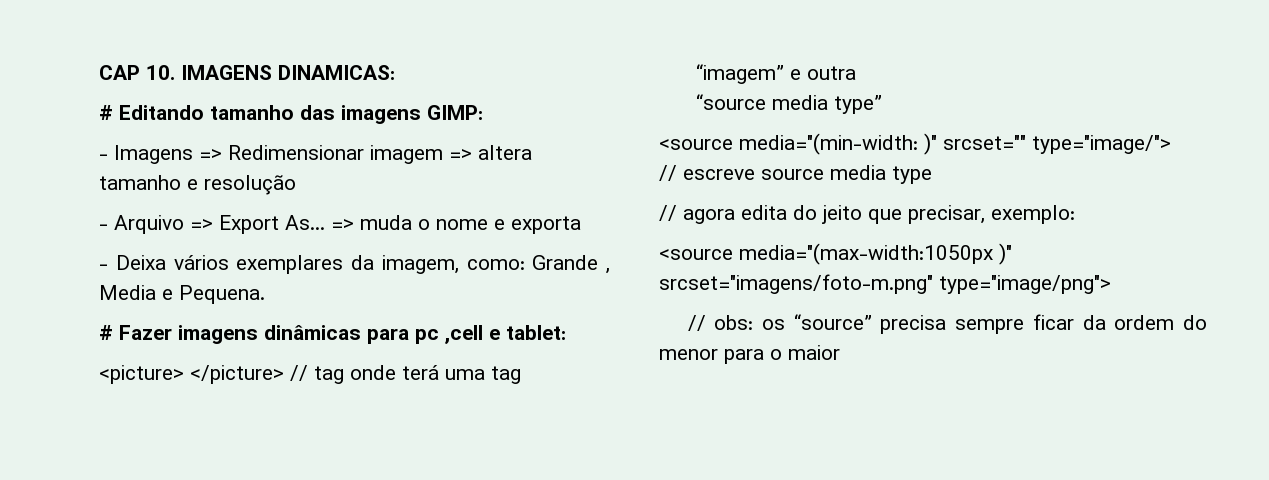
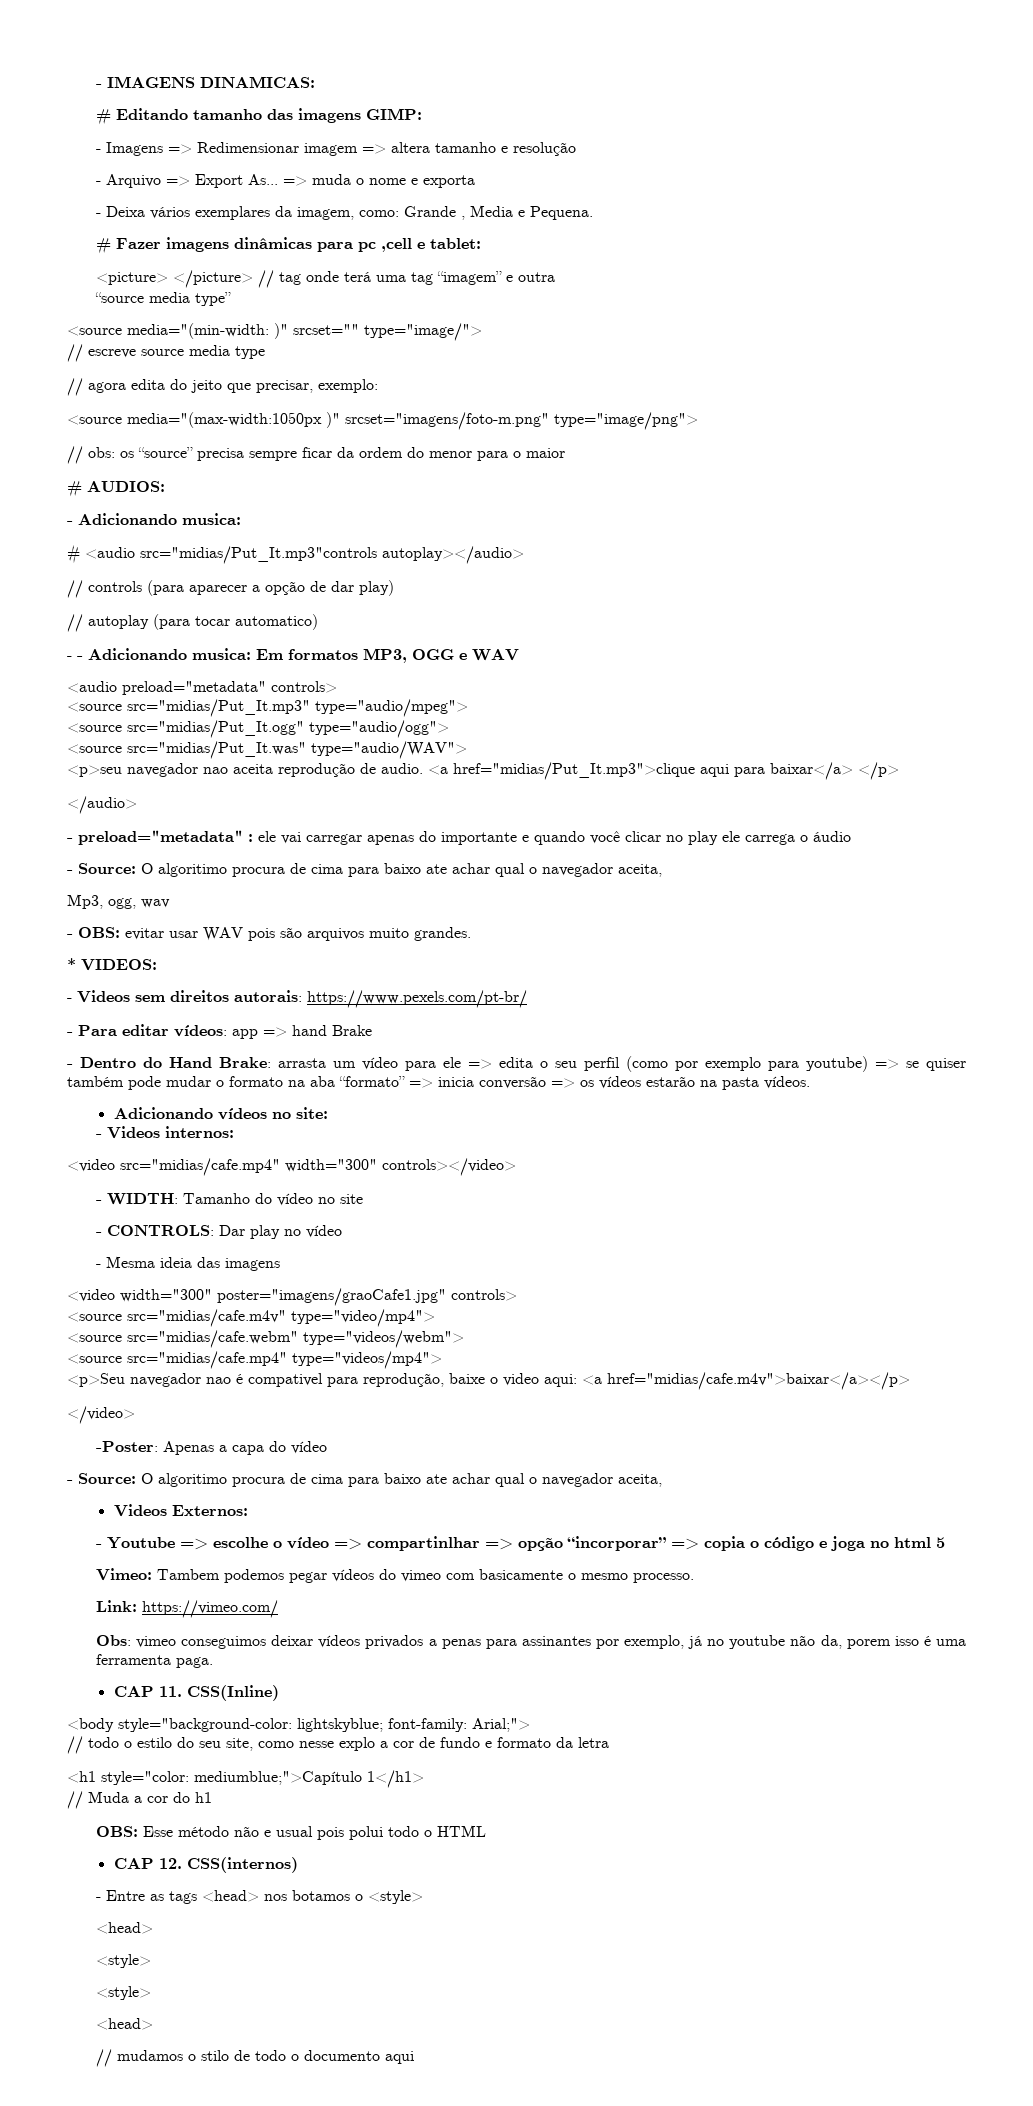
[99,65,176,80] CAP 10. -> [95,84,102,88] -
(840, 352) none -> [67,481,165,497] [67,513,241,525] [67,544,524,564] [67,580,394,598] [67,614,318,632] [67,648,519,663] [67,681,337,695] [67,699,468,717] [67,720,449,738] [67,741,467,759] [67,762,899,780] [67,796,137,814] [67,830,851,845] [67,863,662,877] [67,894,170,909] [67,927,471,941] [67,958,157,971] [67,990,527,1008] [67,1024,372,1039] [67,1056,966,1072] [67,1076,810,1090] [113,1107,328,1120] [95,1126,234,1139] [67,1158,516,1176] [95,1193,363,1206] [95,1225,342,1239] [95,1256,280,1271] [67,1288,517,1306] [67,1309,435,1327] [67,1330,464,1348] [67,1351,442,1369] [67,1372,910,1390] [67,1406,135,1424] [95,1441,327,1455] [67,1473,662,1487] [113,1504,248,1517] [95,1536,945,1551] [95,1568,694,1583] [95,1600,278,1618] [95,1635,967,1649] [95,1654,213,1668] [113,1685,279,1701] [67,1718,530,1732] [67,1736,609,1754] [67,1770,424,1788] [67,1791,212,1809] [95,1825,486,1840] [113,1857,298,1873] [95,1890,423,1904] [95,1922,153,1934] [95,1954,151,1968] [95,1986,151,2000] [95,2018,153,2030] [95,2049,414,2067] // # AUDIOS: // - Adicionando musica: // # <audio src="midias/Put_It.mp3"controls autoplay></audio> // // controls (para aparecer a opção de dar play) // // autoplay (para tocar automatico) // - - Adicionando musica: Em formatos MP3, OGG e WAV // <audio preload="metadata" controls> // <source src="midias/Put_It.mp3" type="audio/mpeg"> // <source src="midias/Put_It.ogg" type="audio/ogg"> // <source src="midias/Put_It.was" type="audio/WAV"> // <p>seu navegador nao aceita reprodução de audio. <a href="midias/Put_It.mp3">clique aqui para baixar</a> </p> // </audio> // - preload="metadata" : ele vai carregar apenas do importante e quando você clicar no play ele carrega o áudio // - Source: O algoritimo procura de cima para baixo ate achar qual o navegador aceita, // Mp3, ogg, wav // - OBS: evitar usar WAV pois são arquivos muito grandes. // * VIDEOS: // - Videos sem direitos autorais: https://www.pexels.com/pt-br/ // - Para editar vídeos: app => hand Brake // - Dentro do Hand Brake: arrasta um vídeo para ele => edita o seu perfil (como por exemplo para youtube) => se quiser também pode mudar o formato na aba “formato” => inicia conversão => os vídeos estarão na pasta vídeos. // Adicionando vídeos no site: // - Videos internos: // <video src="midias/cafe.mp4" width="300" controls></video> // - WIDTH: Tamanho do vídeo no site // - CONTROLS: Dar play no vídeo // - Mesma ideia das imagens // <video width="300" poster="imagens/graoCafe1.jpg" controls> // <source src="midias/cafe.m4v" type="video/mp4"> // <source src="midias/cafe.webm" type="videos/webm"> // <source src="midias/cafe.mp4" type="videos/mp4"> // <p>Seu navegador nao é compativel para reprodução, baixe o video aqui: <a href="midias/cafe.m4v">baixar</a></p> // </video> // -Poster: Apenas a capa do vídeo // - Source: O algoritimo procura de cima para baixo ate achar qual o navegador aceita, // Videos Externos: // - Youtube => escolhe o vídeo => compartinlhar => opção “incorporar” => copia o código e joga no html 5 // Vimeo: Tambem podemos pegar vídeos do vimeo com basicamente o mesmo processo. // Link: https://vimeo.com/ // Obs: vimeo conseguimos deixar vídeos privados a penas para assinantes por exemplo, já no youtube não da, porem isso é uma ferramenta paga. // CAP 11. CSS(Inline) // <body style="background-color: lightskyblue; font-family: Arial;"> // // todo o estilo do seu site, como nesse explo a cor de fundo e formato da letra // <h1 style="color: mediumblue;">Capítulo 1</h1> // // Muda a cor do h1 // OBS: Esse método não e usual pois polui todo o HTML // CAP 12. CSS(internos) // - Entre as tags <head> nos botamos o <style> // <head> // <style> // <style> // <head> // // mudamos o stilo de todo o documento aqui

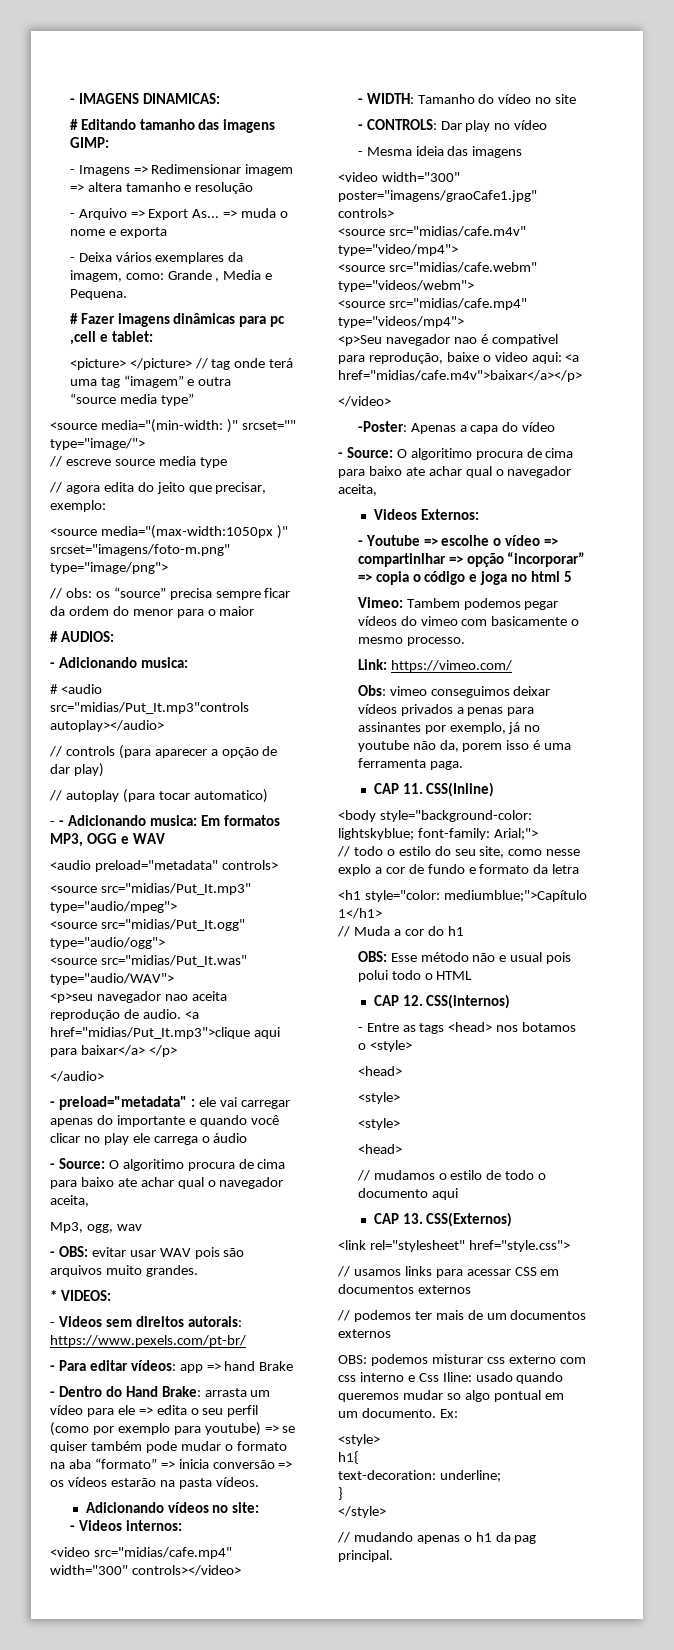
[200,2050,229,2061] stilo -> [450,1170,483,1180] estilo
(414, 2057) none -> [373,1212,513,1227] [338,1240,570,1252] [337,1266,560,1278] [338,1284,471,1294] [337,1310,587,1322] [338,1329,391,1338] [338,1354,586,1366] [338,1372,564,1384] [338,1390,564,1402] [338,1408,458,1418] [338,1434,380,1446] [338,1451,359,1464] [338,1470,501,1482] [338,1487,343,1500] [338,1506,386,1518] [337,1532,537,1544] [338,1550,393,1562] // CAP 13. CSS(Externos) // <link rel="stylesheet" href="style.css"> // // usamos links para acessar CSS em documentos externos // // podemos ter mais de um documentos externos // OBS: podemos misturar css externo com css interno e Css Iline: usado quando queremos mudar so algo pontual em um documento. Ex: // <style> // h1{ // text-decoration: underline; // } // </style> // // mudando apenas o h1 da pag principal.

